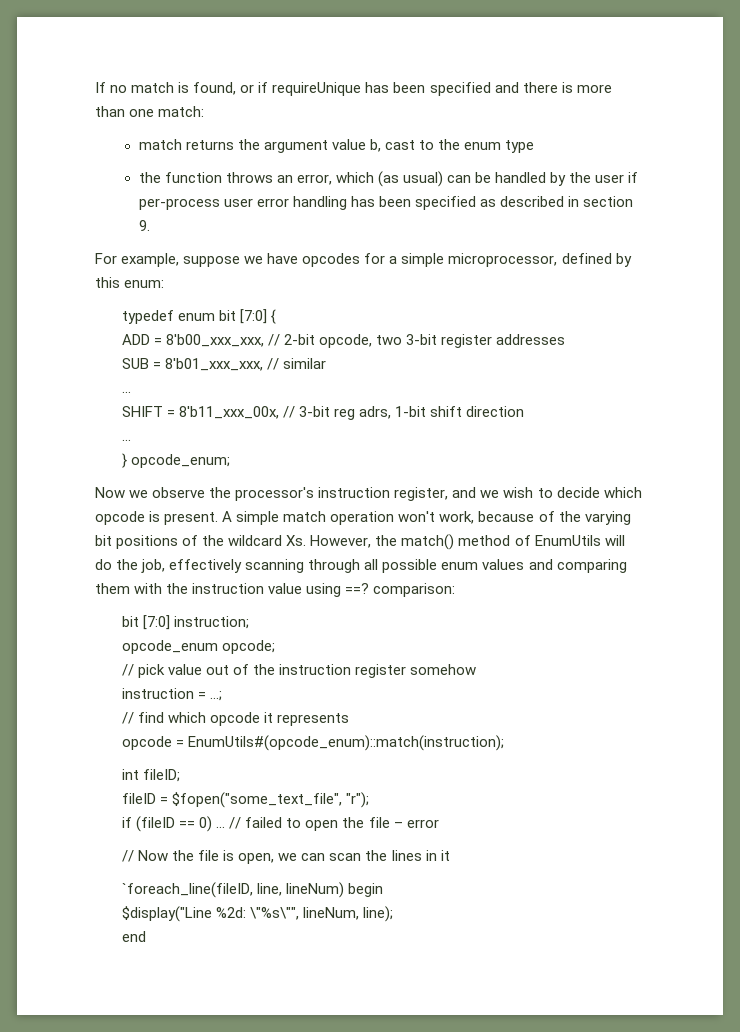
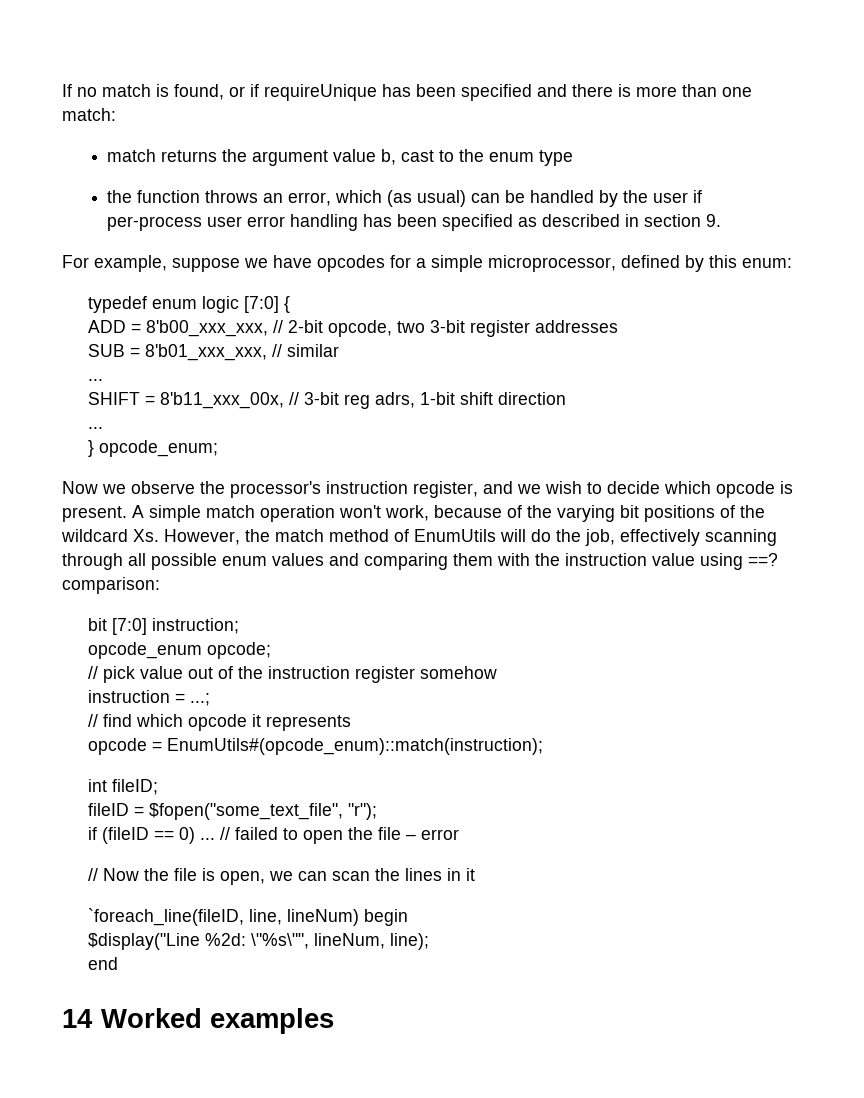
[219,310,237,321] bit -> [202,296,240,313] logic
[401,534,455,550] match() -> [275,529,324,542] match
(147, 936) none -> [62,1008,334,1034] // 14 Worked examples

